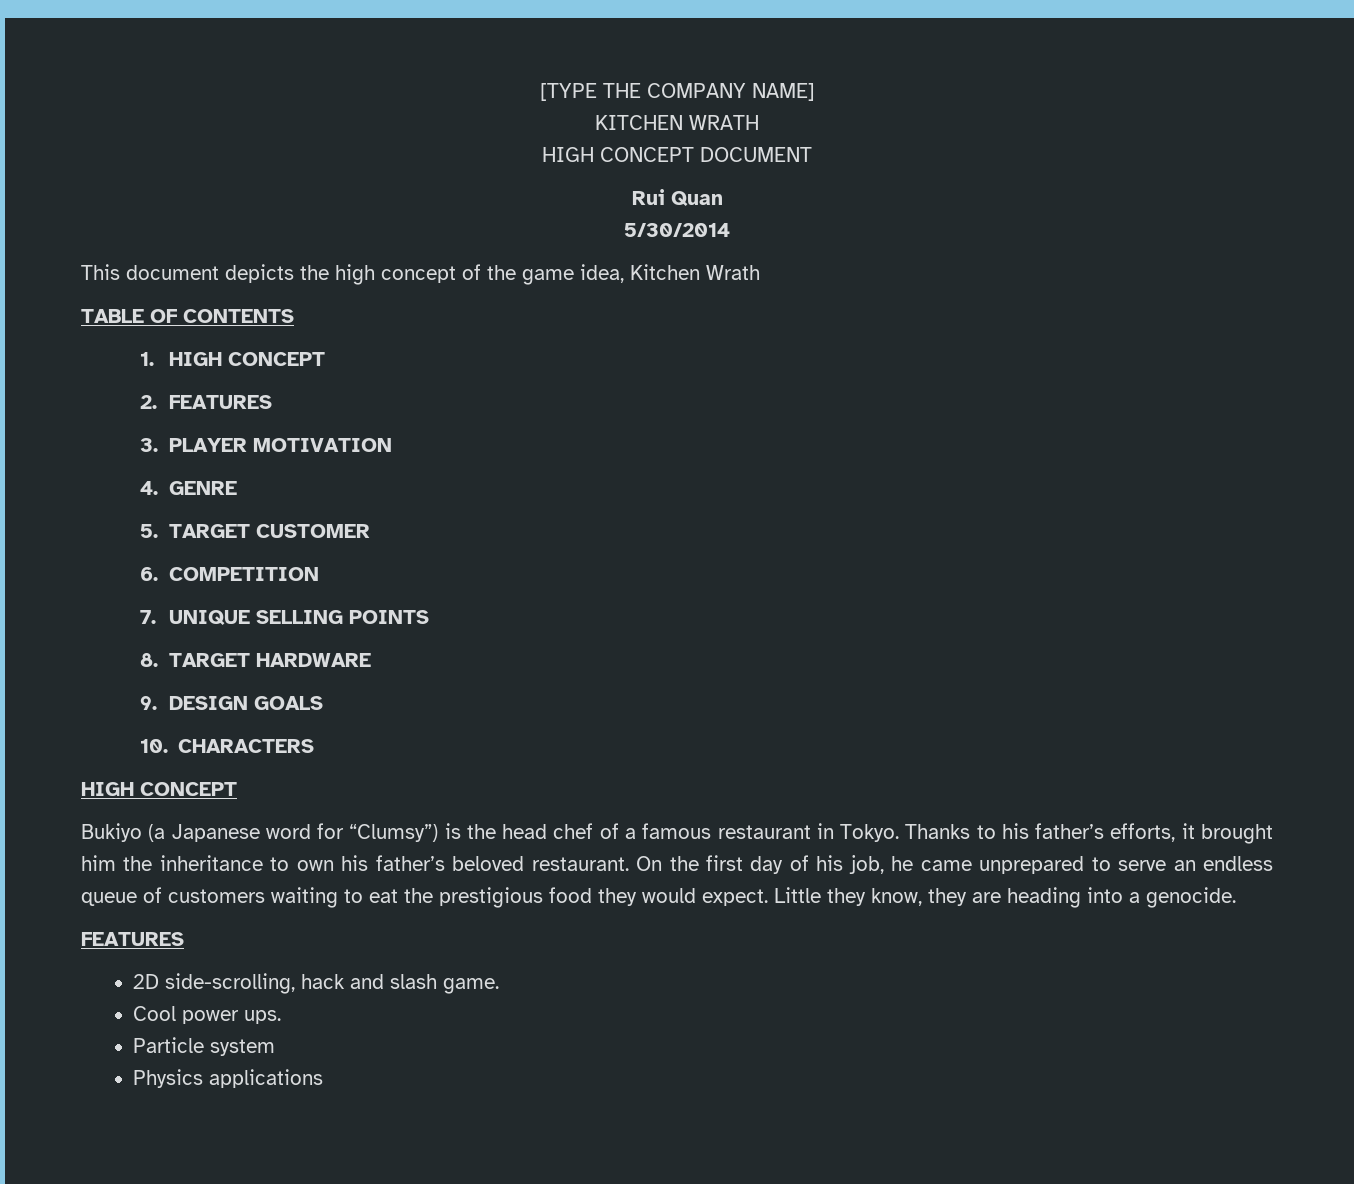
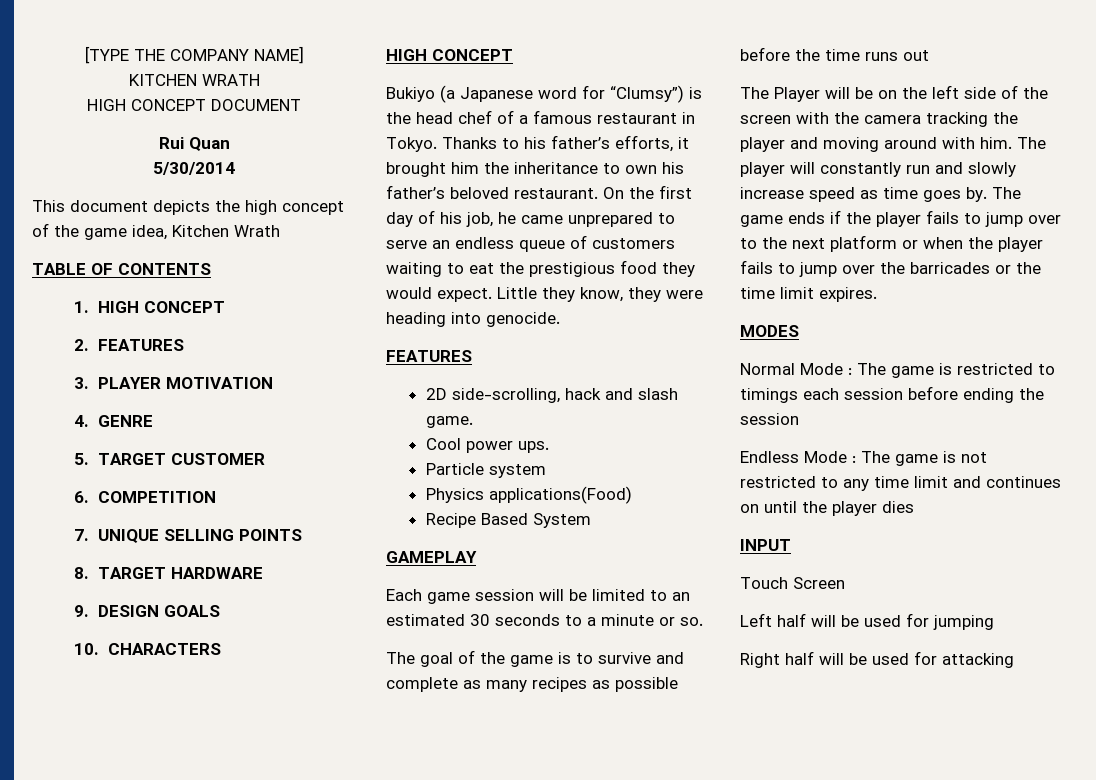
[972,892,1001,903] are -> [666,290,703,299] were
[1129,892,1140,903] a -> (481, 318) none
[209,1069,324,1088] applications -> [488,486,632,504] [425,513,591,528] [386,551,477,563] [386,589,690,604] [386,614,703,626] [386,650,684,667] [386,677,678,692] [740,47,929,61] [740,85,1048,102] [740,112,1018,127] [740,137,1046,152] [740,162,1016,177] [740,187,1021,202] [740,210,1061,227] [740,235,1043,252] [740,260,1041,277] [740,287,877,302] [740,325,799,337] [740,363,1055,378] [740,386,1044,403] [740,413,799,425] [740,451,987,466] [740,476,1061,491] [740,501,914,516] [740,539,791,551] [740,577,845,589] [740,613,994,630] [740,651,1014,668] applications(Food) // Recipe Based System // GAMEPLAY // Each game session will be limited to an estimated 30 seconds to a minute or so. // The goal of the game is to survive and complete as many recipes as possible before the time runs out // The Player will be on the left side of the screen with the camera tracking the player and moving around with him. The player will constantly run and slowly increase speed as time goes by. The game ends if the player fails to jump over to the next platform or when the player fails to jump over the barricades or the time limit expires. // MODES // Normal Mode : The game is restricted to timings each session before ending the session // Endless Mode : The game is not restricted to any time limit and continues on until the player dies // INPUT // Touch Screen // Left half will be used for jumping // Right half will be used for attacking

